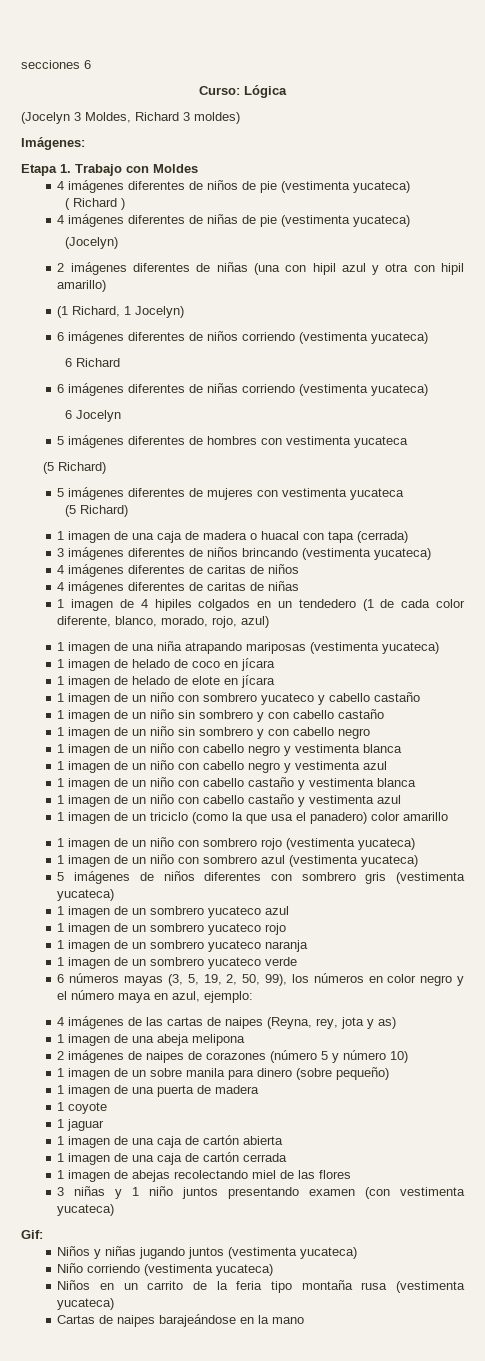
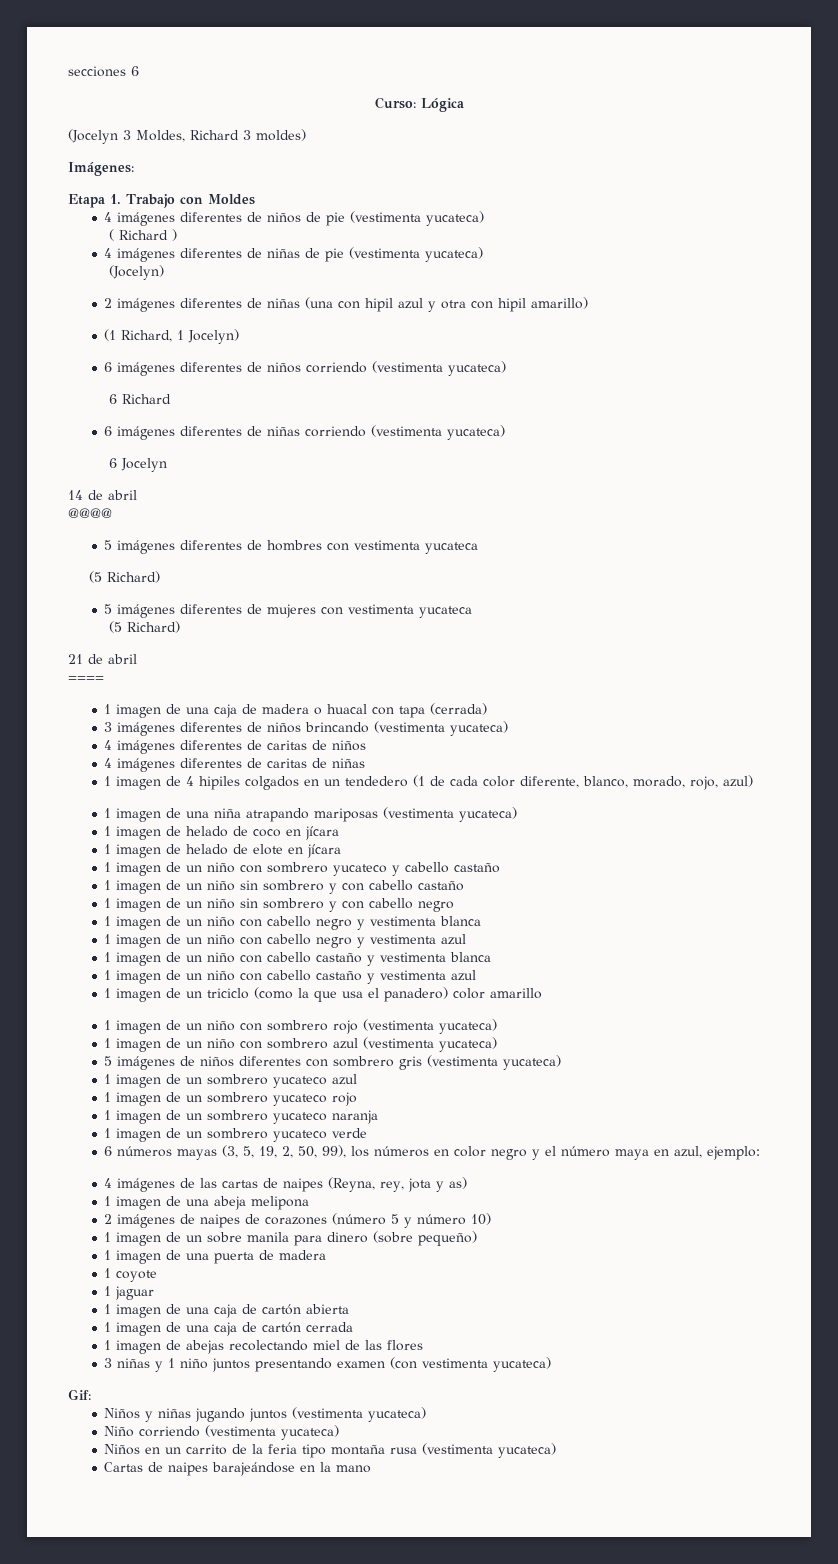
(122, 416) none -> [68,490,137,500] [68,508,112,518] // 14 de abril // @@@@
(129, 511) none -> [68,654,137,664] [68,676,104,682] // 21 de abril // ====

